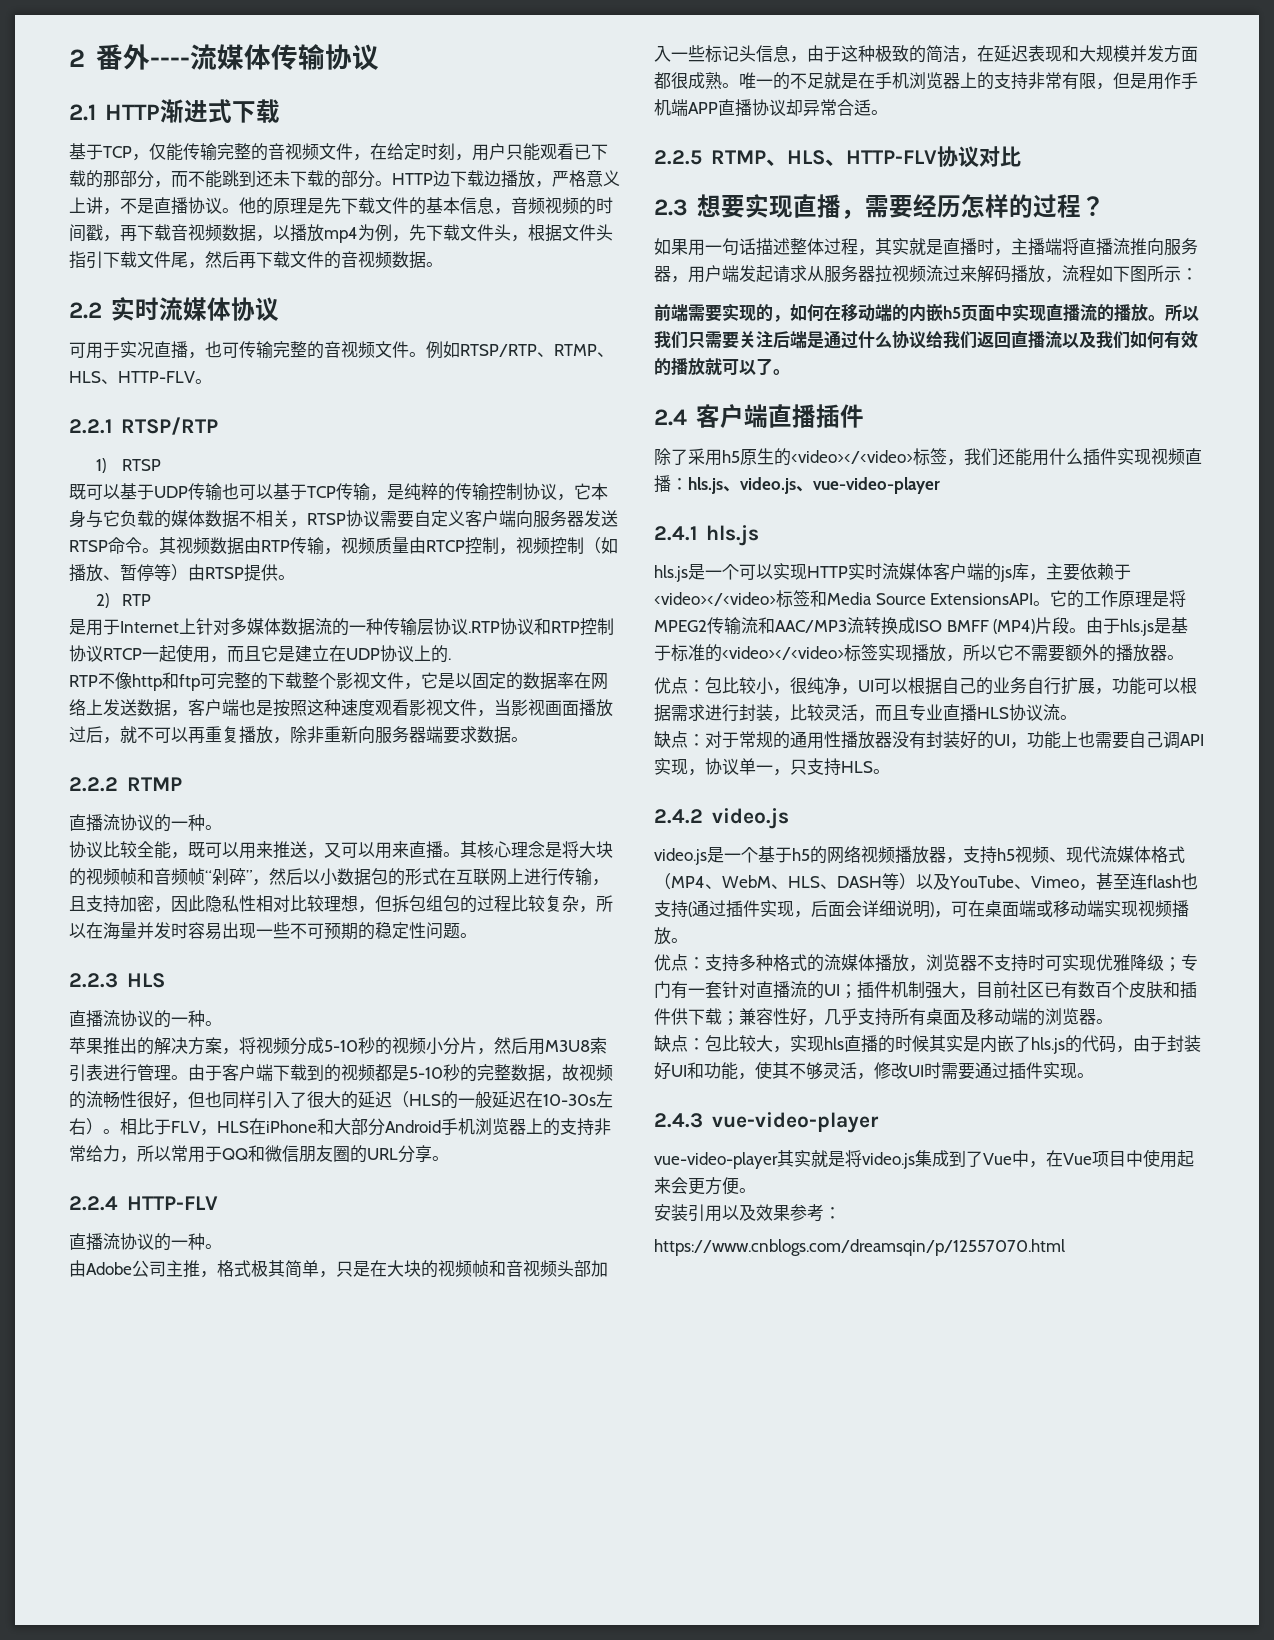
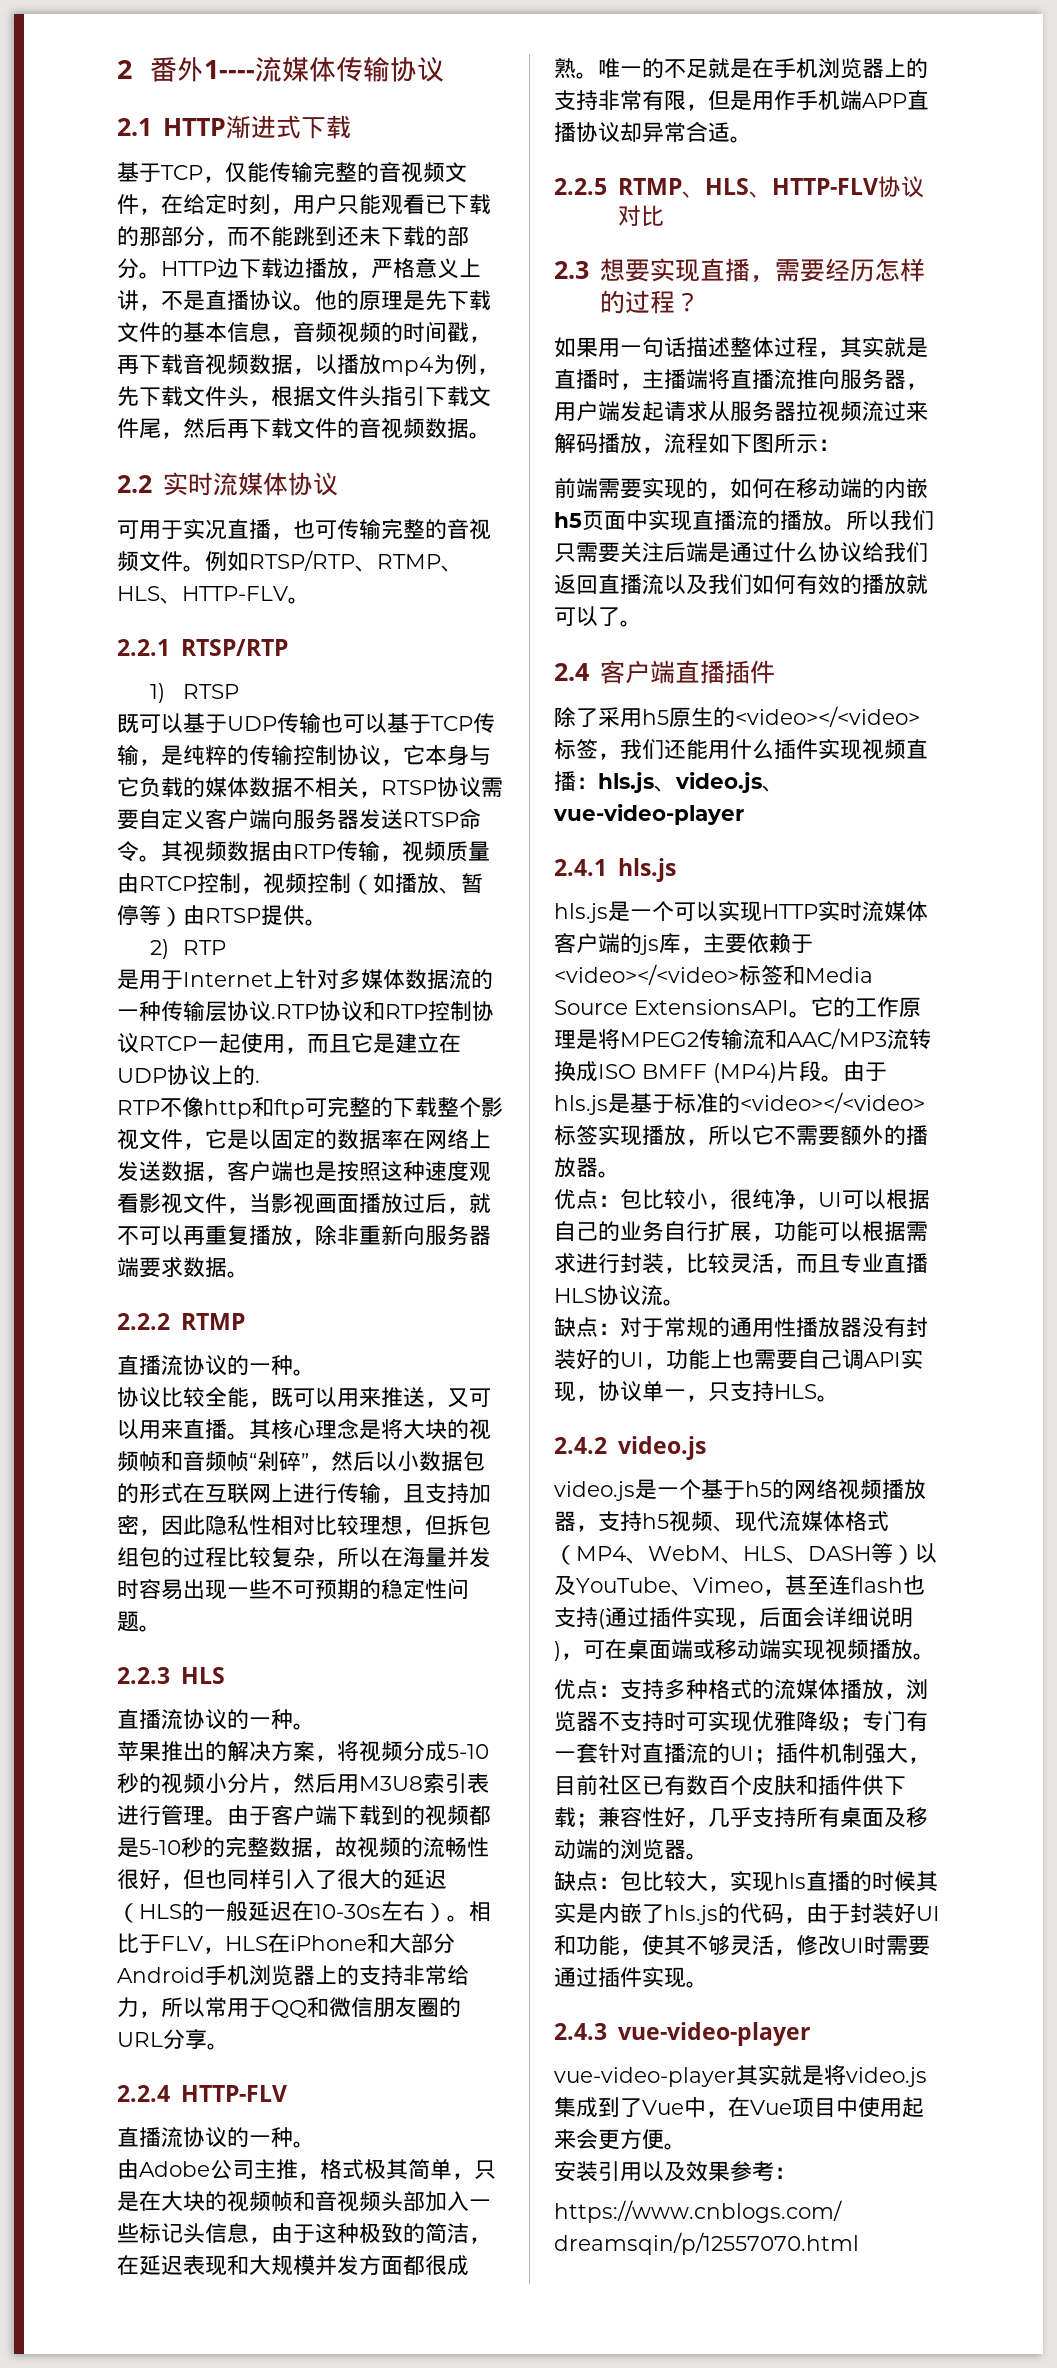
[149,57,190,67] ---- -> [204,60,256,79] 1----

